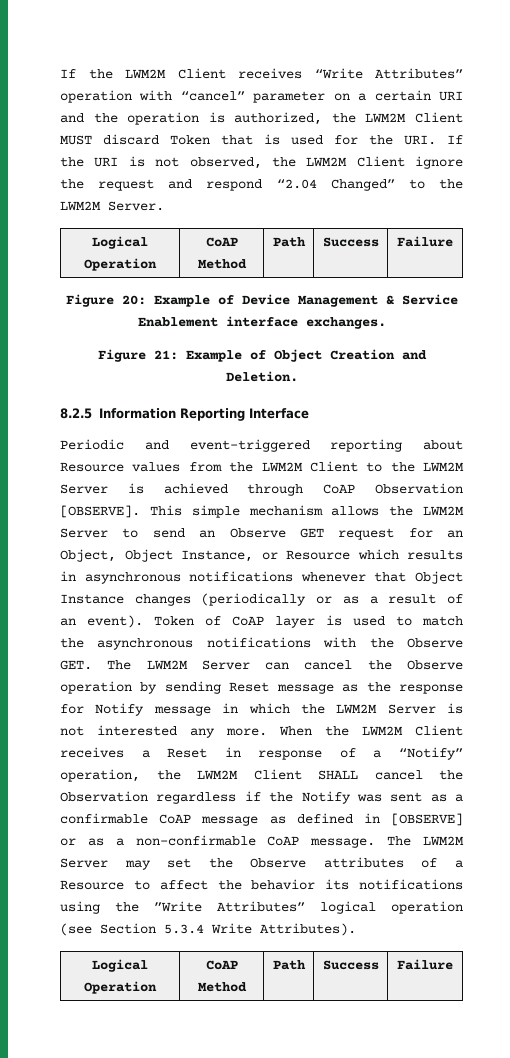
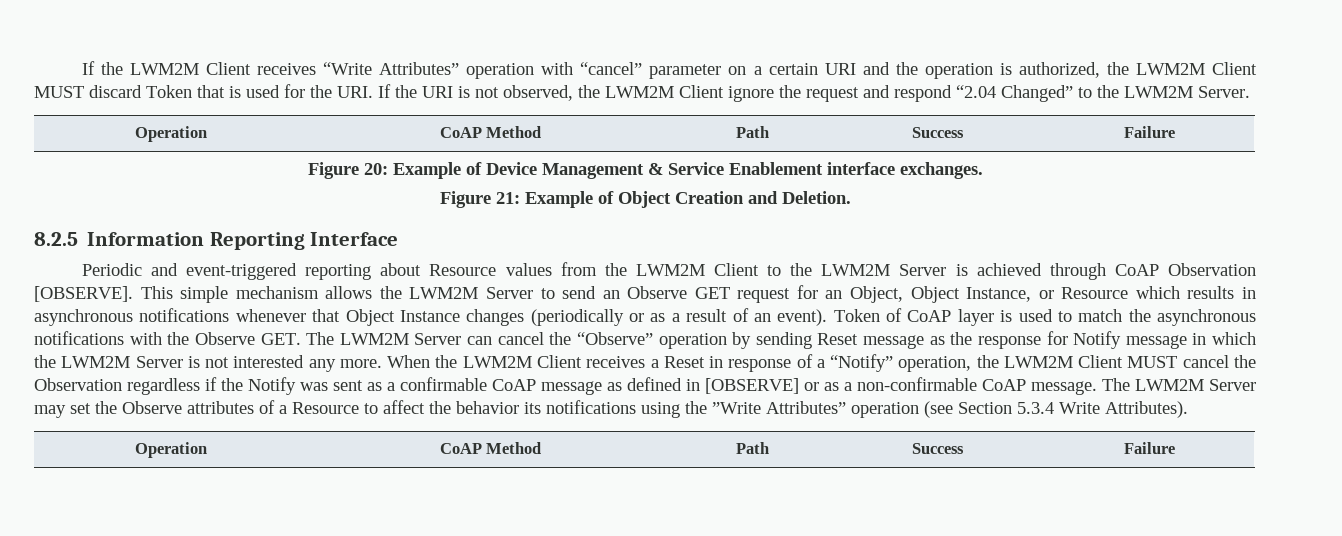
[92,236,148,249] Logical -> (1250, 92) none
[406,660,463,670] Observe -> [576,332,653,345] “Observe”
[318,770,358,780] SHALL -> [1127,356,1178,368] MUST
[320,901,376,914] logical -> (846, 407) none
[92,959,148,972] Logical -> (1188, 409) none

